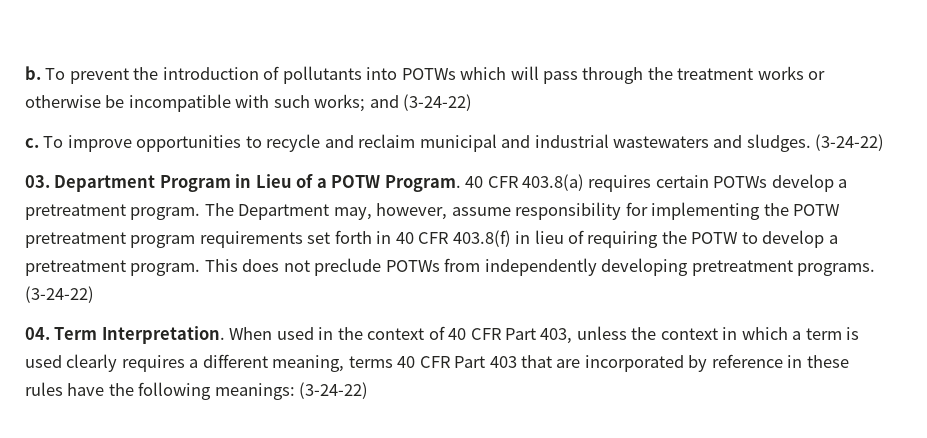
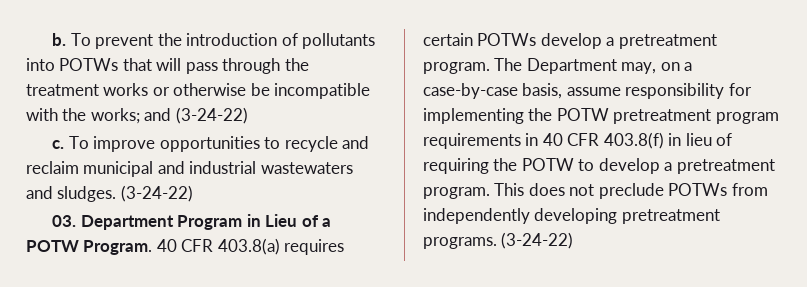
[460,67,507,80] which -> [122,58,152,71] that
[273,95,310,108] such -> [62,108,87,121] the
[376,203,448,220] however, -> [660,62,693,71] [423,83,563,99] on a case-by-case basis,
[307,230,372,244] set forth -> (521, 141) none
[25,326,860,344] [25,354,849,372] [25,382,369,400] // 04. Term Interpretation. When used in the context of 40 CFR Part 403, unless the context in which a term is used clearly requires a different meaning, terms 40 CFR Part 403 that are incorporated by reference in these rules have the following meanings: (3-24-22) -> (574, 240) none

